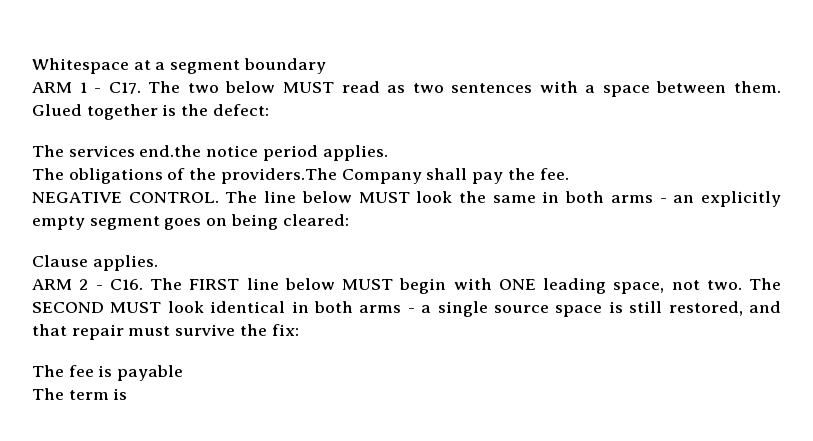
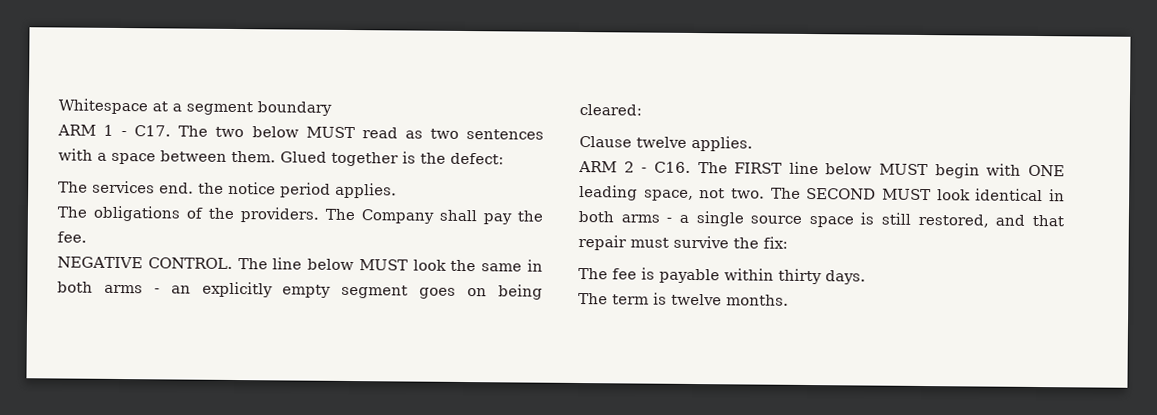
[139,145,202,157] end.the -> [159,182,224,194] end. the
[220,168,337,184] providers.The -> [240,207,355,223] providers. The
(88, 261) none -> [636,136,687,148] twelve
(184, 373) none -> [724,268,866,285] within thirty days.
(128, 394) none -> [671,293,789,306] twelve months.

